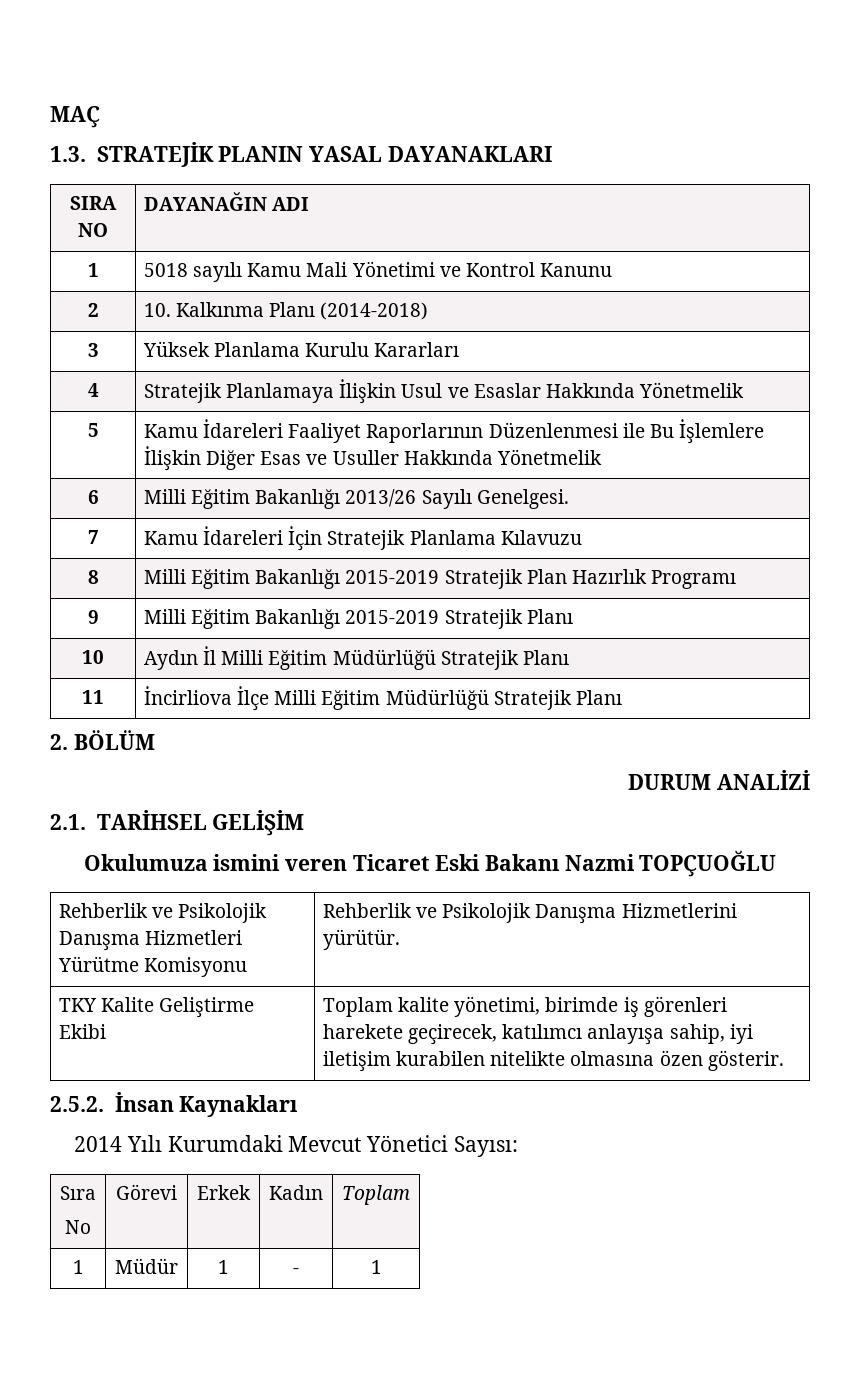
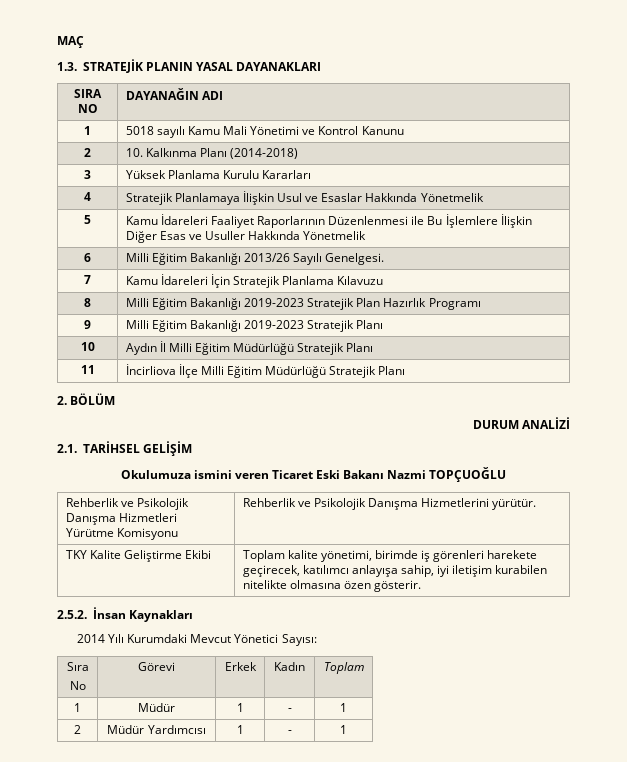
[345,570,440,584] 2015-2019 -> [244,298,305,307] 2019-2023
[345,610,440,624] 2015-2019 -> [244,320,305,329] 2019-2023
(382, 1267) none -> [74,725,81,734] [107,725,206,734] [236,725,244,734] [287,730,292,734] [340,725,347,734] // 2 | Müdür Yardımcısı | 1 | - | 1

